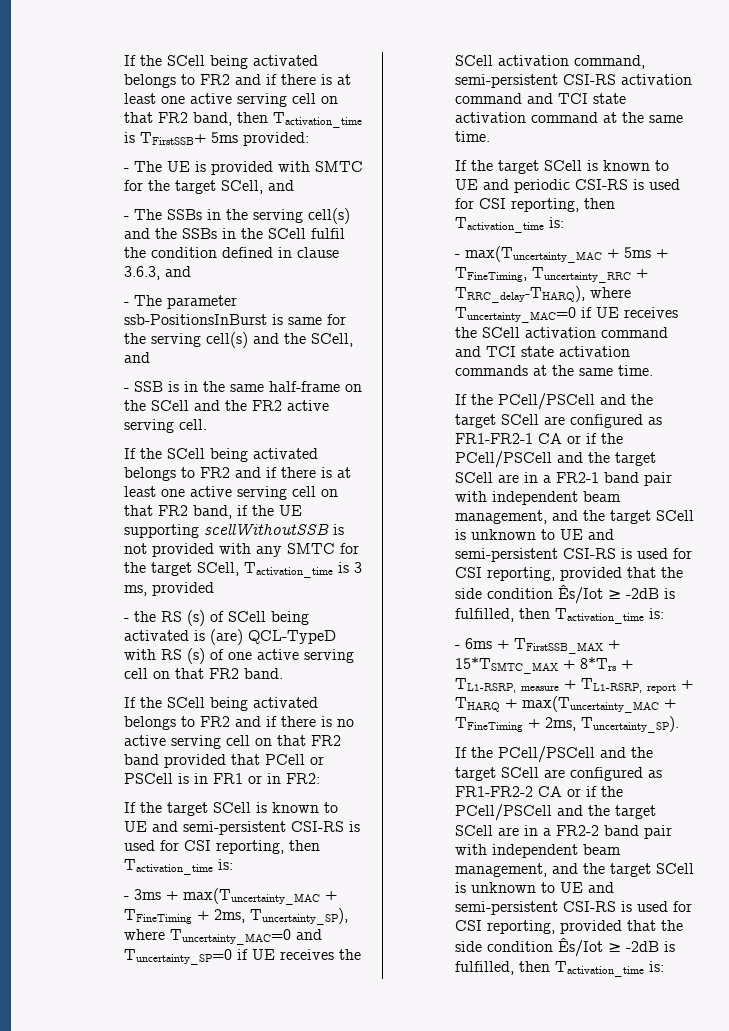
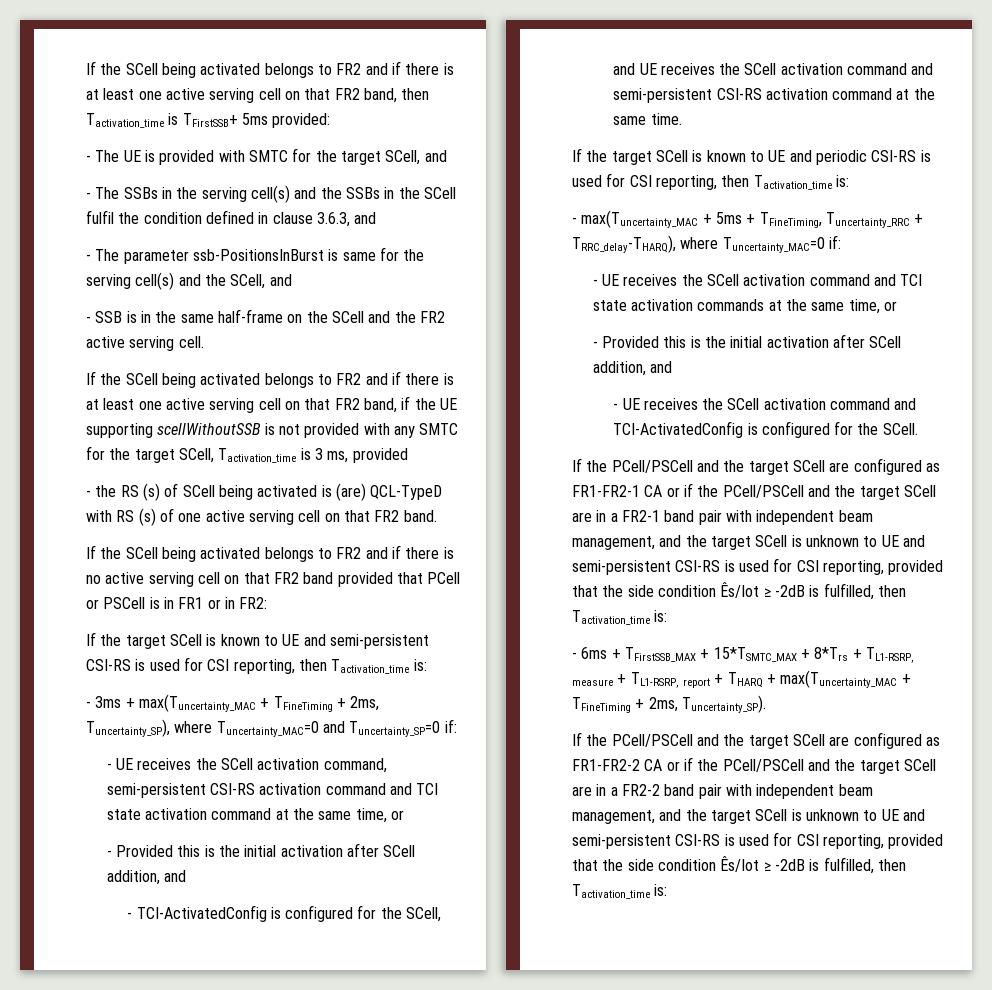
[237,949,249,960] if -> [444,719,457,733] [106,763,112,770] if: // -
(684, 119) none -> [355,808,404,823] [106,843,416,857] [106,870,186,885] [127,905,442,922] [613,63,934,75] [613,88,935,103] [613,116,647,125] time, or // - Provided this is the initial activation after SCell addition, and // - TCI-ActivatedConfig is configured for the SCell, and UE receives the SCell activation command and semi-persistent CSI-RS activation command at the same
[581,307,593,318] if -> [829,235,842,249] [592,279,598,286] if: // -
[618,365,654,376] time. -> [848,299,897,314] [592,334,902,348] [592,361,672,376] [613,398,917,410] [613,421,918,438] time, or // - Provided this is the initial activation after SCell addition, and // - UE receives the SCell activation command and TCI-ActivatedConfig is configured for the SCell.

